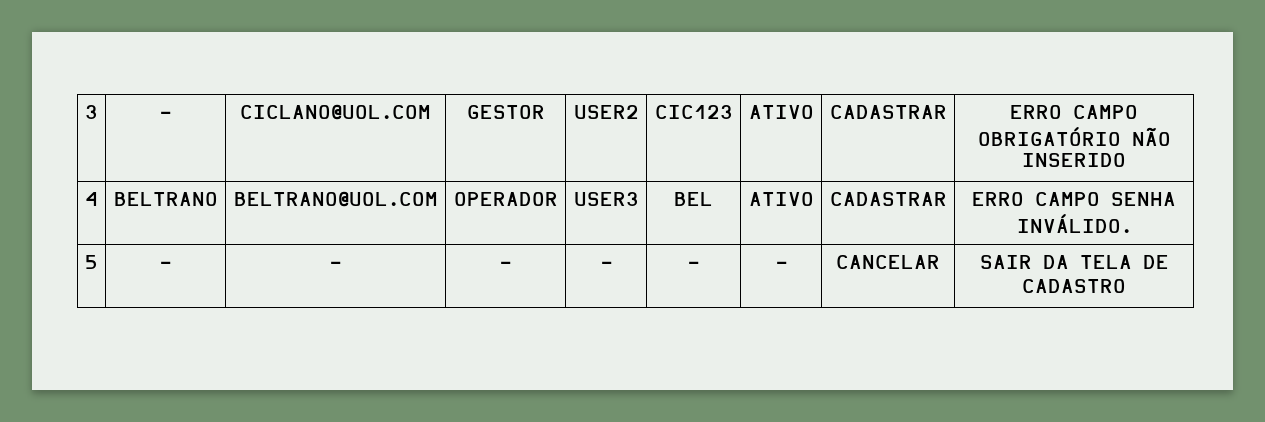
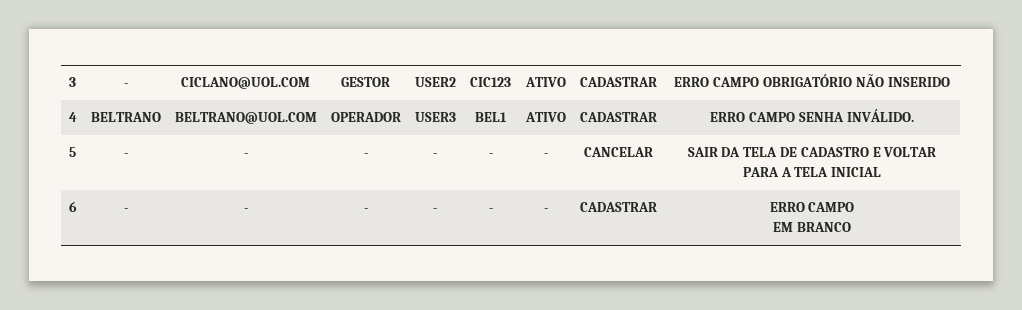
[674,192,713,206] BEL -> [475,112,507,122] BEL1
(1126, 286) none -> [872,147,937,157] [742,167,882,177] [68,201,77,212] [123,208,128,212] [243,208,248,212] [363,208,368,212] [433,208,437,212] [488,208,493,212] [543,208,548,212] [579,202,657,212] [769,202,855,212] [773,222,851,232] E VOLTAR PARA A TELA INICIAL // 6 | - | - | - | - | - | - | CADASTRAR | ERRO CAMPO // EM BRANCO

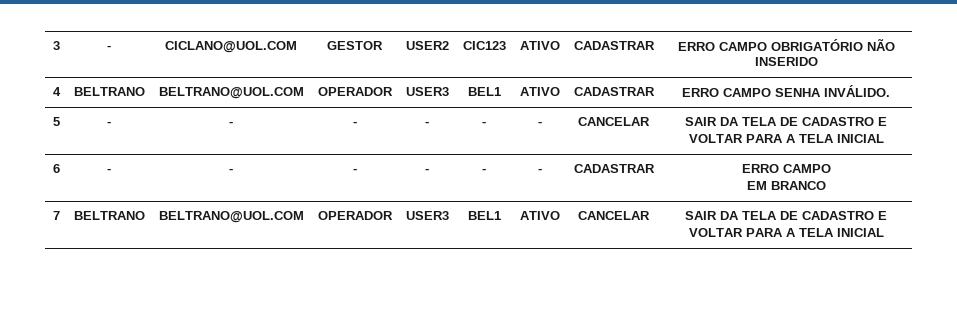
(851, 227) none -> [52,211,60,220] [73,211,145,220] [158,211,304,223] [317,211,393,220] [405,211,449,220] [467,211,501,220] [519,211,560,220] [578,211,650,220] [685,211,887,220] [688,228,884,237] // 7 | BELTRANO | BELTRANO@UOL.COM | OPERADOR | USER3 | BEL1 | ATIVO | CANCELAR | SAIR DA TELA DE CADASTRO E VOLTAR PARA A TELA INICIAL

